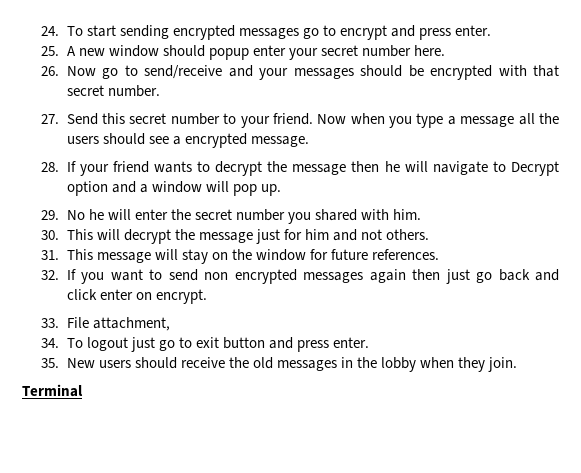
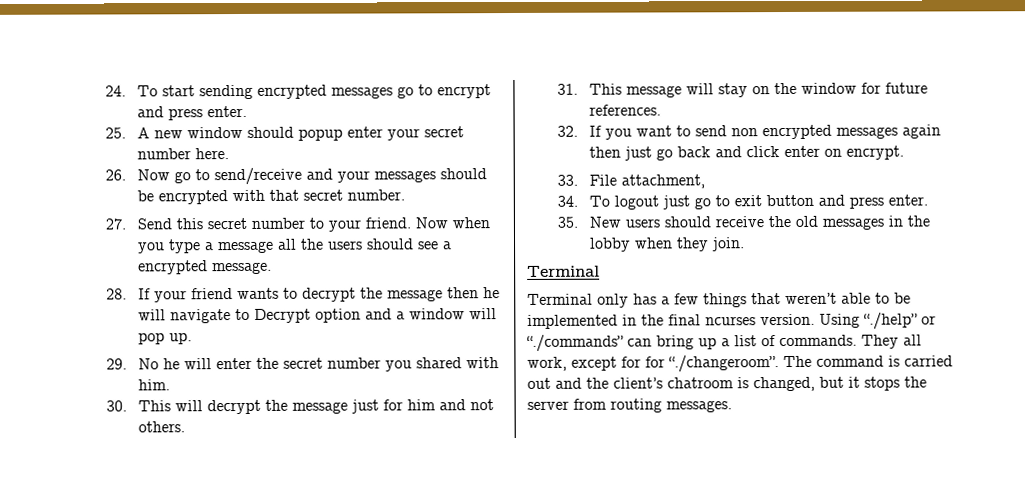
(83, 390) none -> [527,292,911,308] [527,312,936,330] [526,334,922,352] [527,355,953,373] [527,376,927,392] [527,398,732,413] // Terminal only has a few things that weren’t able to be implemented in the final ncurses version. Using “./help” or “./commands” can bring up a list of commands. They all work, except for for “./changeroom”. The command is carried out and the client’s chatroom is changed, but it stops the server from routing messages.

